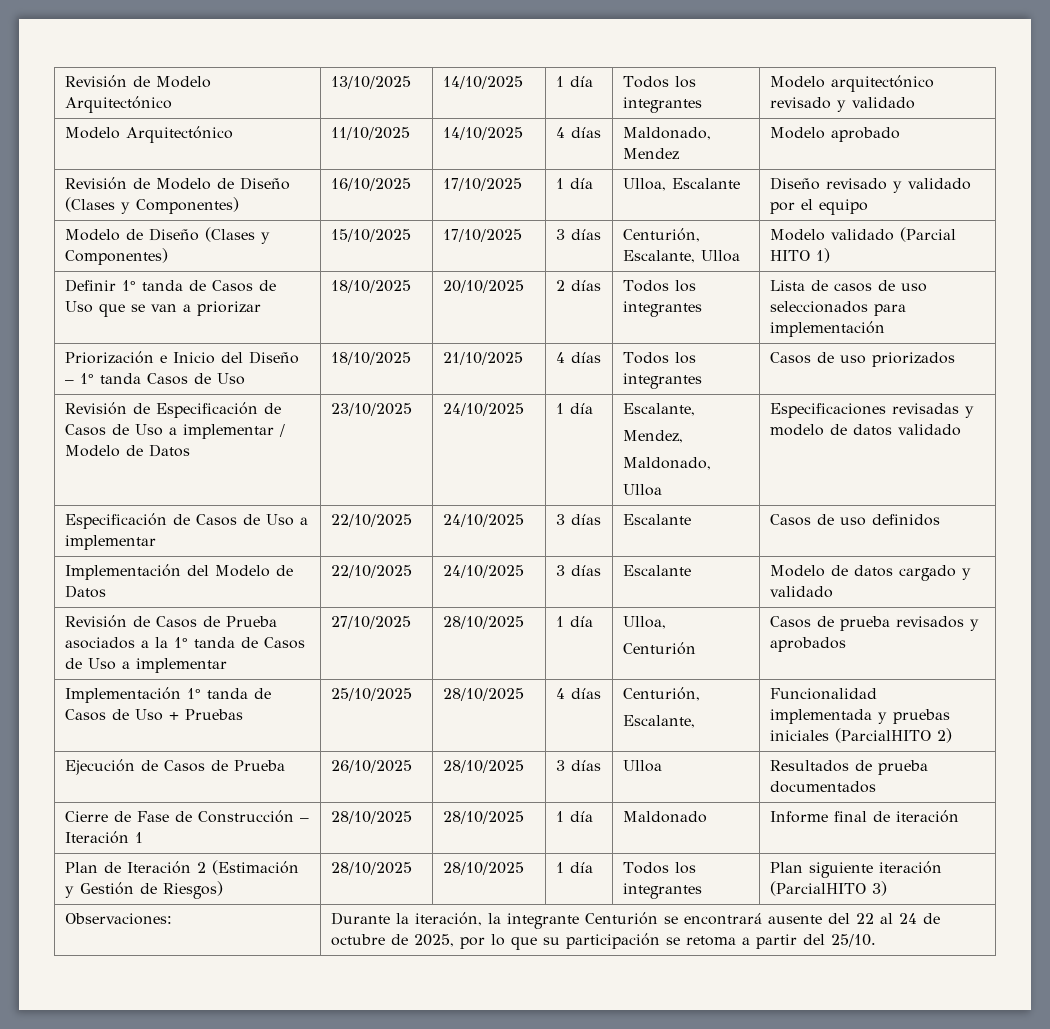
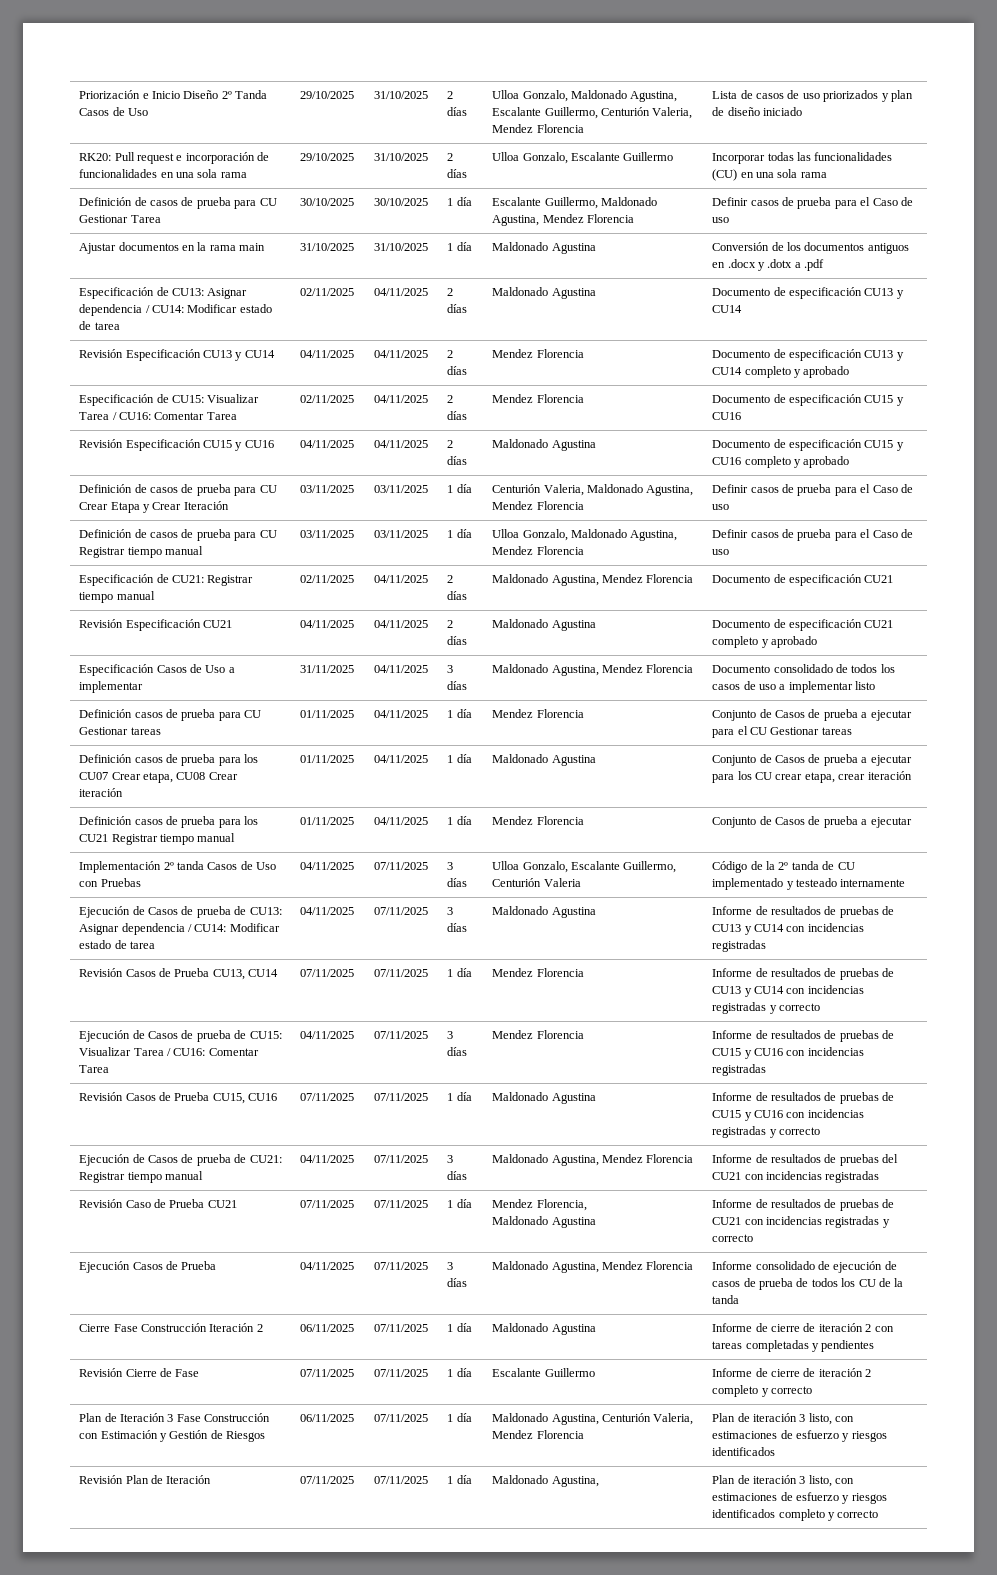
[65,75,212,88] [65,96,173,113] [331,76,412,89] [443,76,524,89] [556,76,594,87] [623,76,696,88] [623,97,703,113] [770,75,935,92] [770,97,916,112] [65,126,234,143] [331,127,411,140] [443,127,524,140] [556,127,602,138] [623,127,712,140] [623,148,680,160] [770,127,901,142] [65,177,291,190] [65,197,240,214] [331,178,412,191] [443,178,523,191] [556,178,594,189] [623,178,741,191] [770,177,972,193] [770,199,869,215] [65,227,271,244] [65,248,169,265] [331,229,412,242] [443,229,523,242] [556,229,602,240] [623,228,701,242] [623,250,741,263] [770,227,957,242] [770,248,831,263] [65,279,277,292] [65,301,262,317] [331,280,412,293] [443,280,525,293] [556,280,602,291] [623,280,696,292] [623,301,703,317] Revisión de Modelo Arquitectónico | 13/10/2025 | 14/10/2025 | 1 día | Todos los integrantes | Modelo arquitectónico revisado y validado // Modelo Arquitectónico | 11/10/2025 | 14/10/2025 | 4 días | Maldonado, Mendez | Modelo aprobado // Revisión de Modelo de Diseño (Clases y Componentes) | 16/10/2025 | 17/10/2025 | 1 día | Ulloa, Escalante | Diseño revisado y validado por el equipo // Modelo de Diseño (Clases y Componentes) | 15/10/2025 | 17/10/2025 | 3 días | Centurión, Escalante, Ulloa | Modelo validado (Parcial HITO 1) // Definir 1° tanda de Casos de Uso que se van a priorizar | 18/10/2025 | 20/10/2025 | 2 días | Todos los integrantes -> [79,90,268,99] [79,107,149,116] [300,91,355,99] [374,91,429,99] [447,91,454,99] [447,107,468,116] [492,90,678,102] [492,107,693,119] [492,124,584,133] Priorización e Inicio Diseño 2º Tanda Casos de Uso | 29/10/2025 | 31/10/2025 | 2 días | Ulloa Gonzalo, Maldonado Agustina, Escalante Guillermo, Centurión Valeria, Mendez Florencia
[770,301,907,316] [770,321,886,337] [65,351,300,364] [65,373,246,385] [331,352,412,365] [443,352,524,365] [556,352,602,363] [623,352,696,364] [623,373,703,389] [770,352,956,367] [65,402,282,418] [65,424,286,439] [65,444,191,457] [331,403,413,416] [443,403,525,416] [556,403,594,414] [623,403,696,416] [623,430,684,443] [623,457,712,470] [623,484,663,496] [770,403,975,418] [770,424,962,436] [65,513,309,529] [65,535,157,550] [331,514,413,527] [443,514,525,527] [556,514,602,525] [623,514,692,525] [770,514,941,526] [65,564,294,580] [65,585,107,598] [331,565,413,578] [443,565,525,578] [556,565,602,576] [623,565,692,576] [770,565,972,581] [770,586,834,598] [65,615,278,628] [65,637,306,649] [65,658,228,673] [331,616,412,629] [443,616,525,629] [556,616,594,627] [623,616,667,629] [623,642,697,655] [770,616,980,631] [770,637,847,652] [65,687,272,703] [65,709,244,721] [331,688,413,701] [443,688,525,701] [556,688,602,699] [623,687,701,701] [623,715,696,728] [770,688,878,700] [770,709,951,724] [770,728,953,743] [65,759,286,775] [331,760,413,773] [443,760,525,773] [556,760,602,771] [623,760,663,772] [770,760,929,775] [770,781,877,793] [65,810,310,823] [65,831,144,844] [331,811,413,824] [443,811,525,824] [556,811,594,822] [623,811,708,823] [770,810,960,823] [65,860,300,875] [65,881,224,899] [331,862,413,875] [443,862,525,875] [556,862,594,873] [623,862,696,874] [623,883,703,899] [770,861,943,878] [770,881,888,896] [65,913,173,925] [331,912,941,929] [331,933,877,950] seleccionados para implementación // Priorización e Inicio del Diseño – 1° tanda Casos de Uso | 18/10/2025 | 21/10/2025 | 4 días | Todos los integrantes | Casos de uso priorizados // Revisión de Especificación de Casos de Uso a implementar / Modelo de Datos | 23/10/2025 | 24/10/2025 | 1 día | Escalante, // Mendez, // Maldonado, // Ulloa | Especificaciones revisadas y modelo de datos validado // Especificación de Casos de Uso a implementar | 22/10/2025 | 24/10/2025 | 3 días | Escalante | Casos de uso definidos // Implementación del Modelo de Datos | 22/10/2025 | 24/10/2025 | 3 días | Escalante | Modelo de datos cargado y validado // Revisión de Casos de Prueba asociados a la 1° tanda de Casos de Uso a implementar | 27/10/2025 | 28/10/2025 | 1 día | Ulloa, // Centurión | Casos de prueba revisados y aprobados // Implementación 1° tanda de Casos de Uso + Pruebas | 25/10/2025 | 28/10/2025 | 4 días | Centurión, // Escalante, | Funcionalidad implementada y pruebas iniciales (ParcialHITO 2) // Ejecución de Casos de Prueba | 26/10/2025 | 28/10/2025 | 3 días | Ulloa | Resultados de prueba documentados // Cierre de Fase de Construcción – Iteración 1 | 28/10/2025 | 28/10/2025 | 1 día | Maldonado | Informe final de iteración // Plan de Iteración 2 (Estimación y Gestión de Riesgos) | 28/10/2025 | 28/10/2025 | 1 día | Todos los integrantes | Plan siguiente iteración (ParcialHITO 3) // Observaciones: | Durante la iteración, la integrante Centurión se encontrará ausente del 22 al 24 de octubre de 2025, por lo que su participación se retoma a partir del 25/10. -> [823,90,913,102] [712,107,803,116] [79,152,270,164] [79,169,247,178] [300,153,355,161] [374,153,429,161] [447,153,454,161] [447,169,468,178] [492,152,674,164] [712,152,893,164] [712,169,827,181] [79,197,277,209] [79,215,161,223] [300,198,355,206] [374,198,429,206] [447,197,472,206] [492,197,658,209] [492,214,635,226] [712,197,913,209] [712,217,730,223] [79,242,266,254] [300,243,355,251] [374,243,429,251] [447,242,472,251] [492,242,596,254] [712,242,909,254] [712,259,825,271] [79,287,248,299] [79,304,272,316] [79,321,120,330] [300,288,355,296] [374,288,429,296] [447,288,454,296] [447,304,468,313] [492,287,596,299] [712,287,904,299] [712,305,743,313] [79,349,275,361] [300,350,355,358] [374,350,429,358] [447,350,454,358] [447,366,468,375] [492,349,584,358] [712,349,904,361] [712,366,850,378] [79,394,260,406] [79,412,237,420] [300,395,355,403] [374,395,429,403] [447,395,454,403] [447,411,468,420] [492,394,584,403] [712,394,904,406] [712,412,742,420] [79,439,274,451] [300,440,355,448] [374,440,429,448] [447,440,454,448] [447,456,468,465] [492,439,596,451] [712,439,904,451] [712,456,850,468] [79,484,277,496] [79,501,229,513] [300,485,355,493] [374,485,429,493] [447,484,472,493] [492,484,694,496] [492,501,584,510] [712,484,913,496] [712,504,730,510] [79,529,277,541] [79,546,204,558] [300,530,355,538] [374,530,429,538] [447,529,472,538] [492,529,678,541] [492,546,584,555] [712,529,913,541] [712,549,730,555] [79,574,254,586] [79,591,155,603] [300,575,355,583] [374,575,429,583] [447,575,454,583] [447,591,468,600] [492,574,694,586] [712,574,894,586] [79,619,233,631] [300,620,355,628] [374,620,429,628] [447,620,454,628] [447,636,468,645] [492,619,596,631] [712,619,894,631] [712,636,818,648] [79,664,235,676] [79,681,144,693] [300,665,355,673] [374,665,429,673] [447,665,454,673] [447,681,468,690] [492,664,694,676] [712,664,895,673] [712,681,876,693] [79,709,262,721] [79,727,161,735] [300,710,355,718] [374,710,429,718] [447,709,472,718] [492,709,584,718] [712,709,912,721] [712,726,852,738] [79,754,259,766] [79,772,238,783] [79,788,124,797] [300,755,355,763] [374,755,429,763] [447,754,472,763] [492,754,596,766] [712,754,912,766] [712,771,912,783] [79,816,259,828] [79,833,236,845] [300,817,355,825] [374,817,429,825] [447,816,472,825] [492,816,584,825] [712,816,912,828] [79,861,277,873] [79,878,141,887] [300,862,355,870] [374,862,429,870] [447,862,454,870] [447,878,468,887] [492,861,677,873] [492,878,581,887] [712,861,855,873] [712,878,906,890] [79,906,282,918] [79,923,280,935] [79,940,156,949] [300,907,355,915] [374,907,429,915] [447,907,454,915] [447,923,468,932] [492,906,596,918] [712,906,895,918] [712,923,864,935] [712,940,767,952] [79,968,279,980] [300,969,355,977] [374,969,429,977] [447,968,472,977] [492,968,584,977] [712,968,895,980] [712,985,864,997] [712,1002,821,1014] [79,1030,282,1042] [79,1047,259,1056] [79,1065,110,1073] [300,1031,355,1039] [374,1031,429,1039] [447,1031,454,1039] [447,1047,468,1056] [492,1030,584,1039] [712,1030,895,1042] [712,1047,864,1059] [712,1064,767,1076] [79,1092,278,1104] [300,1093,355,1101] [374,1093,429,1101] [447,1092,472,1101] [492,1092,596,1104] [712,1092,895,1104] [712,1109,864,1121] [712,1126,821,1138] [79,1154,282,1166] [79,1171,204,1183] [300,1155,355,1163] [374,1155,429,1163] [447,1155,454,1163] [447,1171,468,1180] [492,1154,694,1166] [712,1154,899,1166] [712,1171,880,1183] [79,1199,237,1208] [300,1200,355,1208] [374,1200,429,1208] [447,1199,472,1208] [492,1199,587,1211] [492,1216,596,1228] [712,1199,895,1211] [712,1216,890,1228] [712,1234,754,1242] [79,1261,217,1273] [300,1262,355,1270] [374,1262,429,1270] [447,1262,454,1270] [447,1278,468,1287] [492,1261,694,1273] [712,1261,897,1273] [712,1278,904,1290] [712,1295,740,1304] [79,1323,263,1332] [300,1324,355,1332] [374,1324,429,1332] [447,1323,472,1332] [492,1323,596,1335] [712,1323,894,1332] [712,1340,875,1352] [79,1368,200,1377] [300,1369,355,1377] [374,1369,429,1377] [447,1368,472,1377] [492,1368,595,1377] [712,1368,872,1377] [712,1385,813,1397] [79,1413,271,1422] [79,1430,266,1442] [300,1414,355,1422] [374,1414,429,1422] [447,1413,472,1422] [492,1413,694,1425] [492,1430,584,1439] [712,1413,855,1425] [712,1430,887,1442] [712,1447,776,1456] [79,1475,212,1484] [300,1476,355,1484] [374,1476,429,1484] [447,1475,472,1484] [492,1475,599,1487] [712,1475,855,1487] [712,1492,887,1504] [712,1509,879,1521] priorizados y plan de diseño iniciado // RK20: Pull request e incorporación de funcionalidades en una sola rama | 29/10/2025 | 31/10/2025 | 2 días | Ulloa Gonzalo, Escalante Guillermo | Incorporar todas las funcionalidades (CU) en una sola rama // Definición de casos de prueba para CU Gestionar Tarea | 30/10/2025 | 30/10/2025 | 1 día | Escalante Guillermo, Maldonado Agustina, Mendez Florencia | Definir casos de prueba para el Caso de uso // Ajustar documentos en la rama main | 31/10/2025 | 31/10/2025 | 1 día | Maldonado Agustina | Conversión de los documentos antiguos en .docx y .dotx a .pdf // Especificación de CU13: Asignar dependencia / CU14: Modificar estado de tarea | 02/11/2025 | 04/11/2025 | 2 días | Maldonado Agustina | Documento de especificación CU13 y CU14 // Revisión Especificación CU13 y CU14 | 04/11/2025 | 04/11/2025 | 2 días | Mendez Florencia | Documento de especificación CU13 y CU14 completo y aprobado // Especificación de CU15: Visualizar Tarea / CU16: Comentar Tarea | 02/11/2025 | 04/11/2025 | 2 días | Mendez Florencia | Documento de especificación CU15 y CU16 // Revisión Especificación CU15 y CU16 | 04/11/2025 | 04/11/2025 | 2 días | Maldonado Agustina | Documento de especificación CU15 y CU16 completo y aprobado // Definición de casos de prueba para CU Crear Etapa y Crear Iteración | 03/11/2025 | 03/11/2025 | 1 día | Centurión Valeria, Maldonado Agustina, Mendez Florencia | Definir casos de prueba para el Caso de uso // Definición de casos de prueba para CU Registrar tiempo manual | 03/11/2025 | 03/11/2025 | 1 día | Ulloa Gonzalo, Maldonado Agustina, Mendez Florencia | Definir casos de prueba para el Caso de uso // Especificación de CU21: Registrar tiempo manual | 02/11/2025 | 04/11/2025 | 2 días | Maldonado Agustina, Mendez Florencia | Documento de especificación CU21 // Revisión Especificación CU21 | 04/11/2025 | 04/11/2025 | 2 días | Maldonado Agustina | Documento de especificación CU21 completo y aprobado // Especificación Casos de Uso a implementar | 31/11/2025 | 04/11/2025 | 3 días | Maldonado Agustina, Mendez Florencia | Documento consolidado de todos los casos de uso a implementar listo // Definición casos de prueba para CU Gestionar tareas | 01/11/2025 | 04/11/2025 | 1 día | Mendez Florencia | Conjunto de Casos de prueba a ejecutar para el CU Gestionar tareas // Definición casos de prueba para los CU07 Crear etapa, CU08 Crear iteración | 01/11/2025 | 04/11/2025 | 1 día | Maldonado Agustina | Conjunto de Casos de prueba a ejecutar para los CU crear etapa, crear iteración // Definición casos de prueba para los CU21 Registrar tiempo manual | 01/11/2025 | 04/11/2025 | 1 día | Mendez Florencia | Conjunto de Casos de prueba a ejecutar // Implementación 2º tanda Casos de Uso con Pruebas | 04/11/2025 | 07/11/2025 | 3 días | Ulloa Gonzalo, Escalante Guillermo, Centurión Valeria | Código de la 2º tanda de CU implementado y testeado internamente // Ejecución de Casos de prueba de CU13: Asignar dependencia / CU14: Modificar estado de tarea | 04/11/2025 | 07/11/2025 | 3 días | Maldonado Agustina | Informe de resultados de pruebas de CU13 y CU14 con incidencias registradas // Revisión Casos de Prueba CU13, CU14 | 07/11/2025 | 07/11/2025 | 1 día | Mendez Florencia | Informe de resultados de pruebas de CU13 y CU14 con incidencias registradas y correcto // Ejecución de Casos de prueba de CU15: Visualizar Tarea / CU16: Comentar Tarea | 04/11/2025 | 07/11/2025 | 3 días | Mendez Florencia | Informe de resultados de pruebas de CU15 y CU16 con incidencias registradas // Revisión Casos de Prueba CU15, CU16 | 07/11/2025 | 07/11/2025 | 1 día | Maldonado Agustina | Informe de resultados de pruebas de CU15 y CU16 con incidencias registradas y correcto // Ejecución de Casos de prueba de CU21: Registrar tiempo manual | 04/11/2025 | 07/11/2025 | 3 días | Maldonado Agustina, Mendez Florencia | Informe de resultados de pruebas del CU21 con incidencias registradas // Revisión Caso de Prueba CU21 | 07/11/2025 | 07/11/2025 | 1 día | Mendez Florencia, // Maldonado Agustina | Informe de resultados de pruebas de CU21 con incidencias registradas y correcto // Ejecución Casos de Prueba | 04/11/2025 | 07/11/2025 | 3 días | Maldonado Agustina, Mendez Florencia | Informe consolidado de ejecución de casos de prueba de todos los CU de la tanda // Cierre Fase Construcción Iteración 2 | 06/11/2025 | 07/11/2025 | 1 día | Maldonado Agustina | Informe de cierre de iteración 2 con tareas completadas y pendientes // Revisión Cierre de Fase | 07/11/2025 | 07/11/2025 | 1 día | Escalante Guillermo | Informe de cierre de iteración 2 completo y correcto // Plan de Iteración 3 Fase Construcción con Estimación y Gestión de Riesgos | 06/11/2025 | 07/11/2025 | 1 día | Maldonado Agustina, Centurión Valeria, Mendez Florencia | Plan de iteración 3 listo, con estimaciones de esfuerzo y riesgos identificados // Revisión Plan de Iteración | 07/11/2025 | 07/11/2025 | 1 día | Maldonado Agustina, | Plan de iteración 3 listo, con estimaciones de esfuerzo y riesgos identificados completo y correcto

